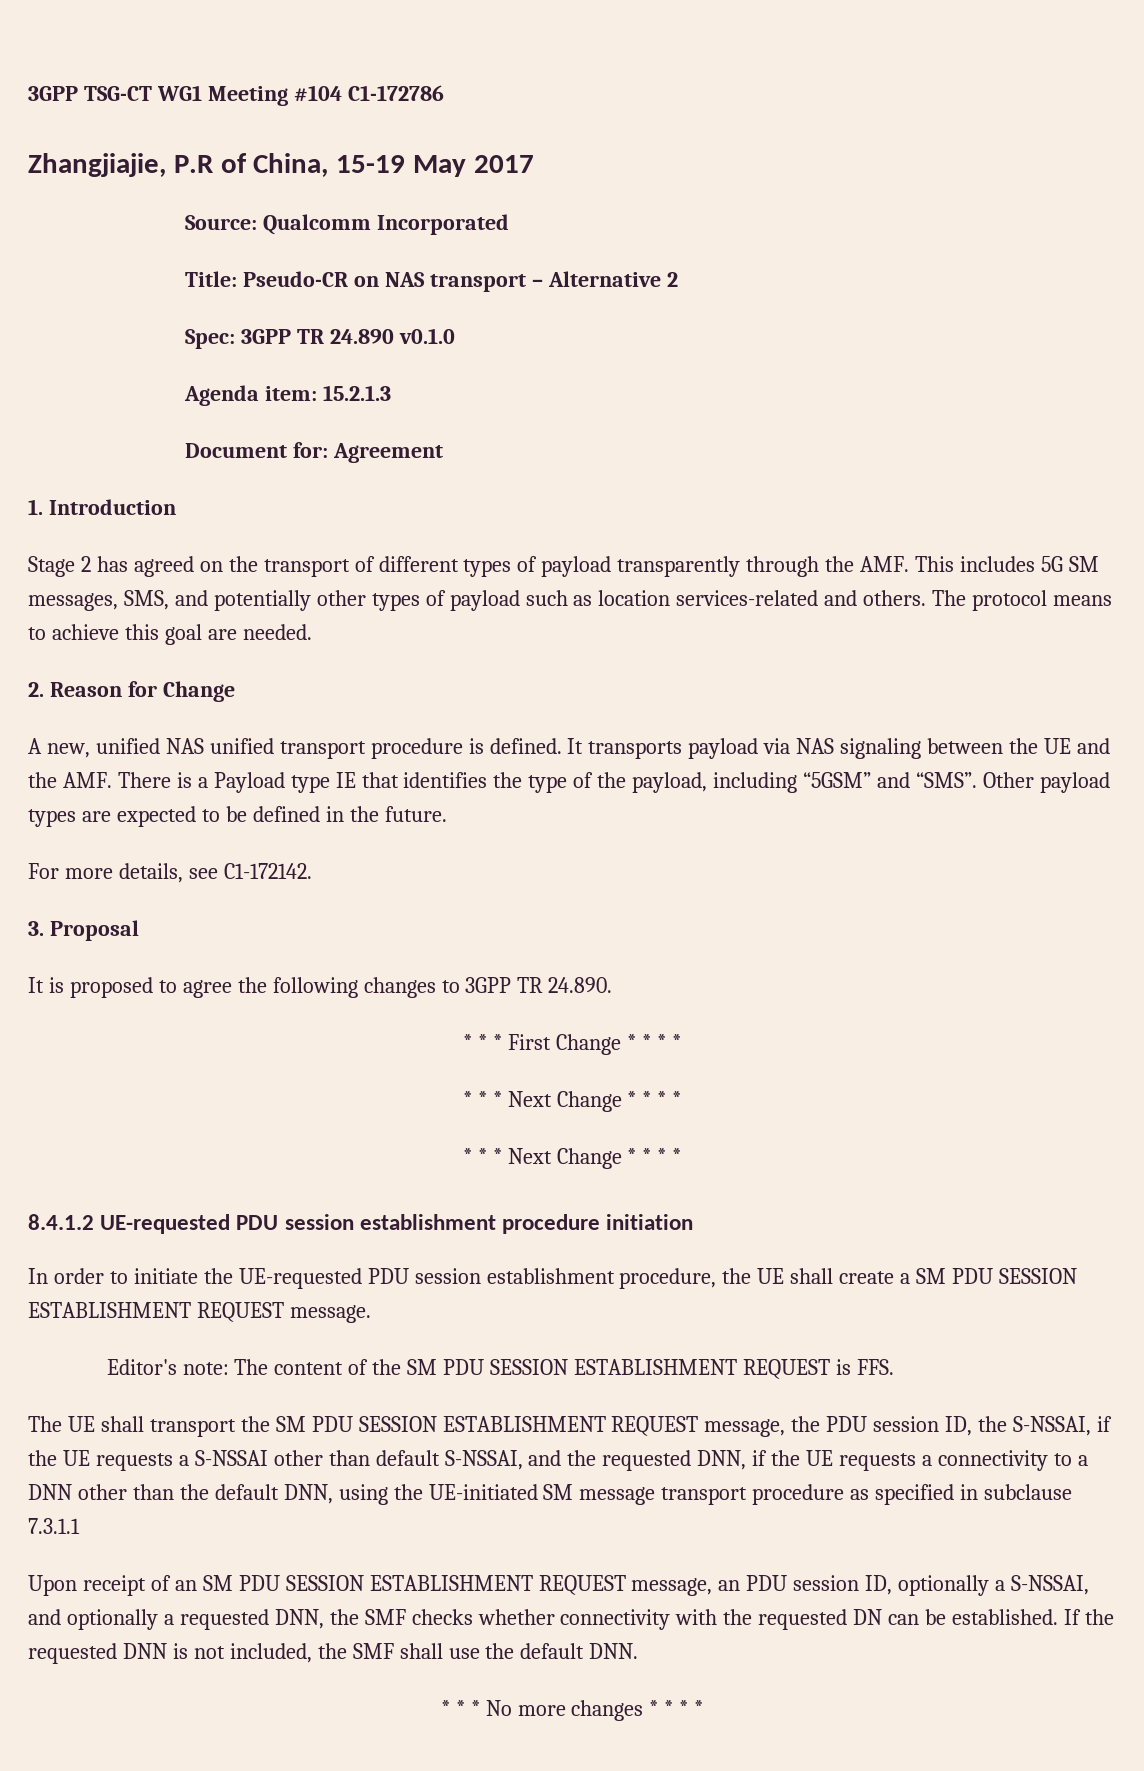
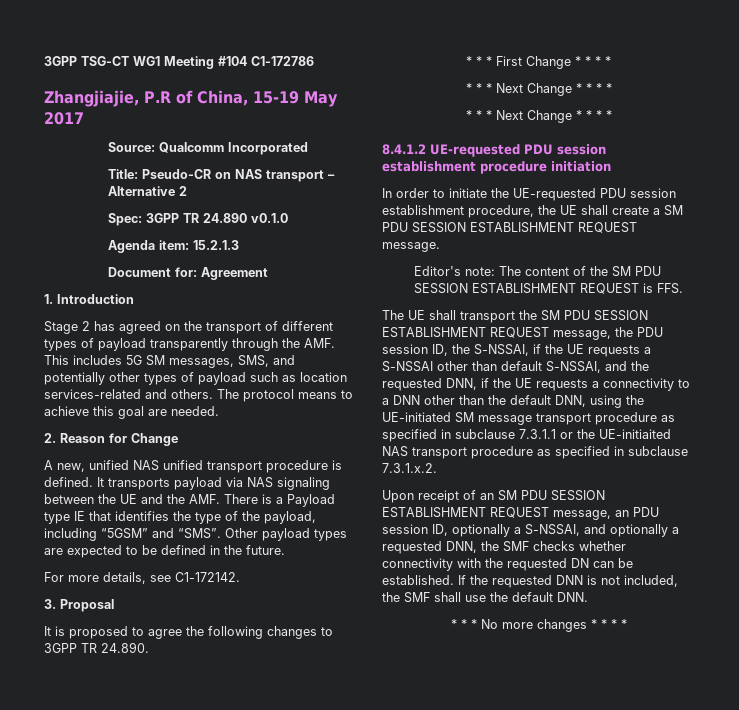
(80, 1526) none -> [560,429,671,439] [382,446,688,459] [382,463,437,473] or the UE-initiaited NAS transport procedure as specified in subclause 7.3.1.x.2.

